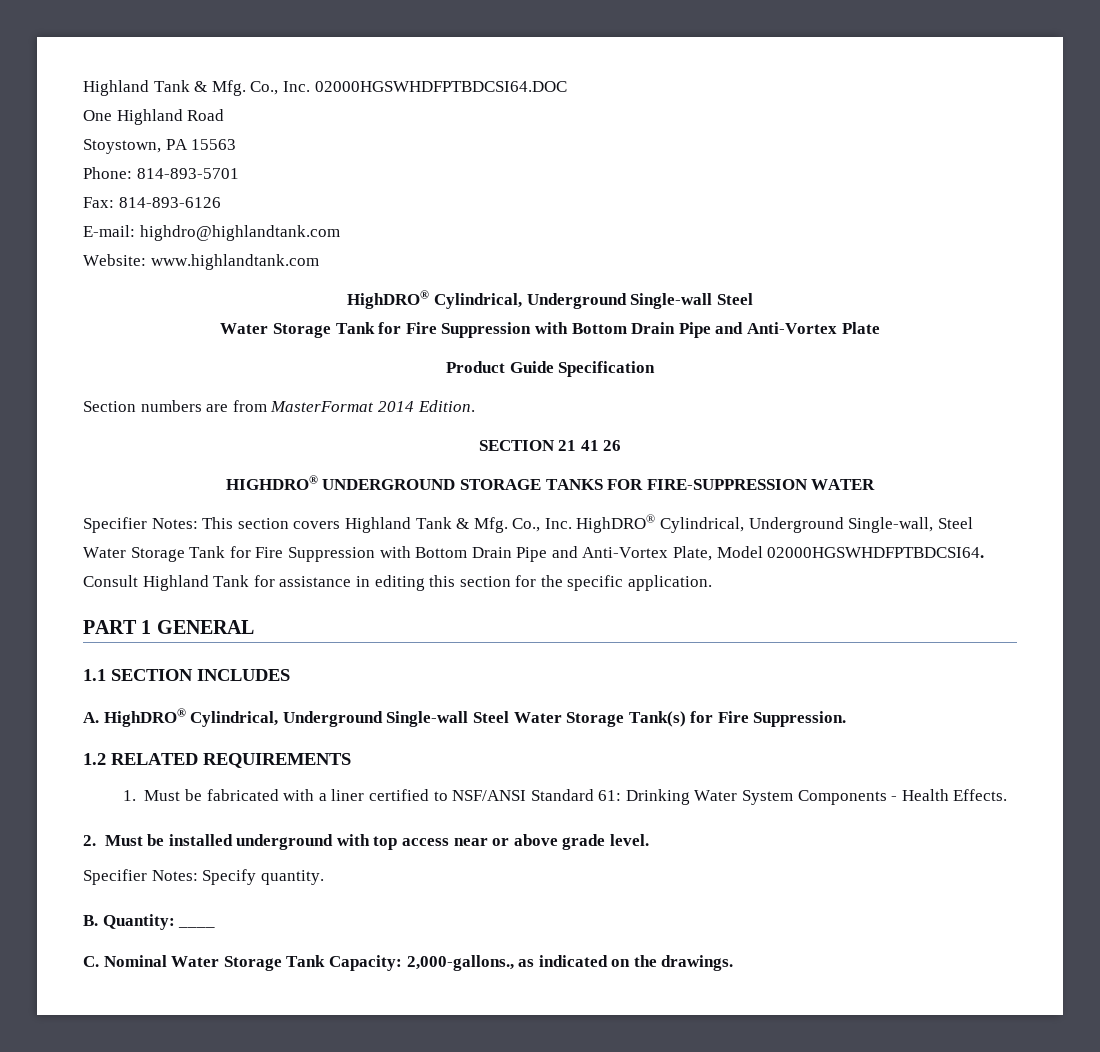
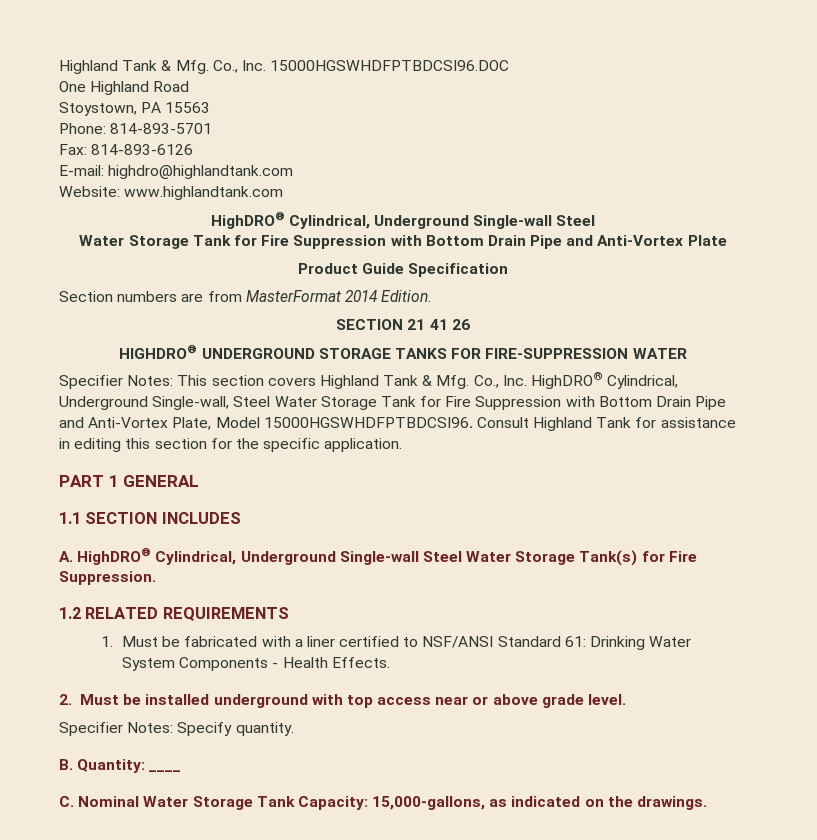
[83,80,567,96] Highland Tank & Mfg. Co., Inc. 02000HGSWHDFPTBDCSI64.DOC -> [59,60,510,74] Highland Tank & Mfg. Co., Inc. 15000HGSWHDFPTBDCSI96.DOC
[767,547,985,558] 02000HGSWHDFPTBDCSI64. -> [263,417,473,428] 15000HGSWHDFPTBDCSI96.
[406,955,514,971] 2,000-gallons., -> [372,796,486,810] 15,000-gallons,

